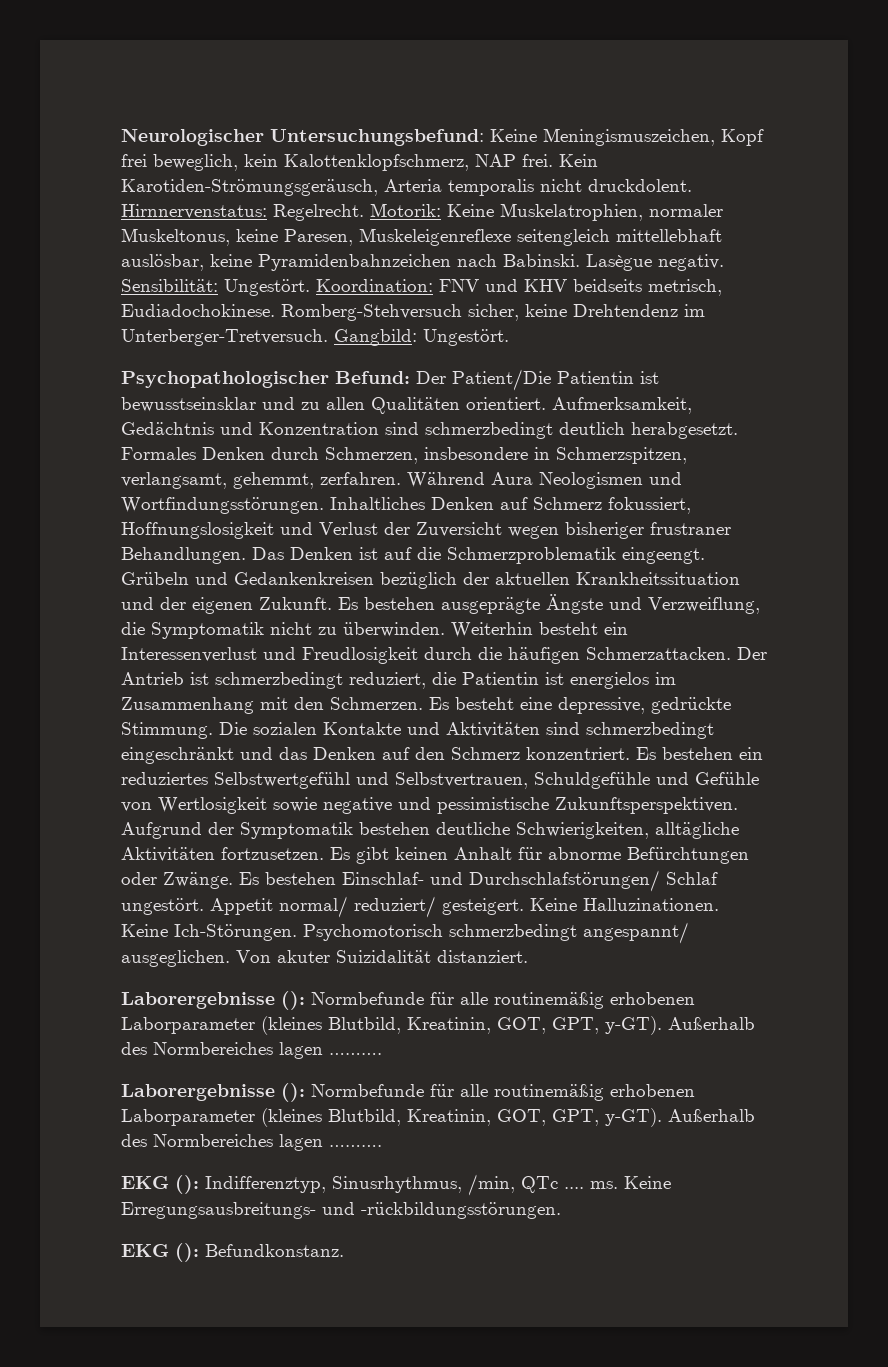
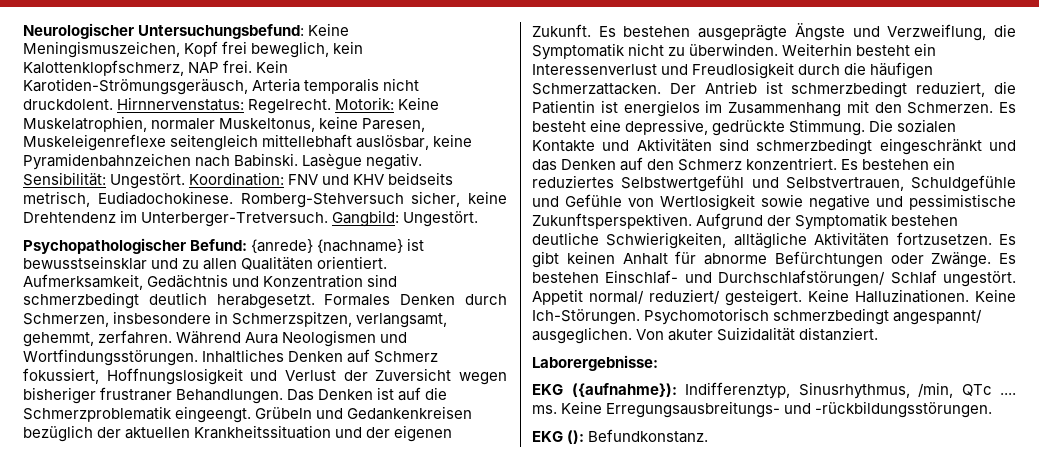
[416,369,634,391] Der Patient/Die Patientin -> [251,239,404,253] {anrede} {nachname}
[121,991,695,1010] [121,1016,755,1035] [121,1042,382,1059] [121,1083,695,1102] [121,1108,755,1127] [121,1134,382,1151] [121,1175,199,1194] Laborergebnisse (): Normbefunde für alle routinemäßig erhobenen Laborparameter (kleines Blutbild, Kreatinin, GOT, GPT, y-GT). Außerhalb des Normbereiches lagen ………. // Laborergebnisse (): Normbefunde für alle routinemäßig erhobenen Laborparameter (kleines Blutbild, Kreatinin, GOT, GPT, y-GT). Außerhalb des Normbereiches lagen ………. // EKG (): -> [532,355,658,371] [532,383,677,397] Laborergebnisse: // EKG ({aufnahme}):

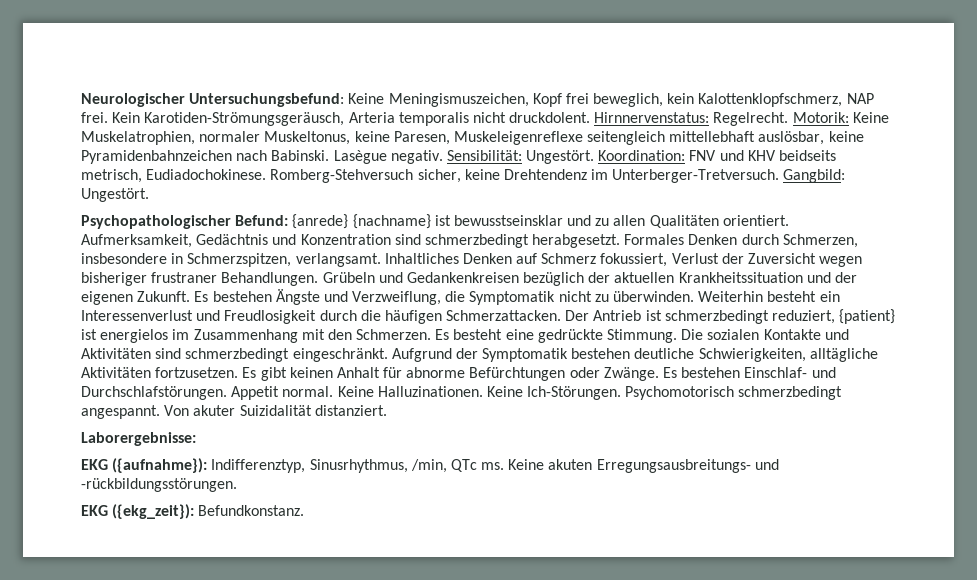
[148,292,207,305] deutlich -> (529, 241) none
[356,313,448,328] [23,330,408,347] [23,349,198,366] verlangsamt, gehemmt, zerfahren. Während Aura Neologismen und Wortfindungsstörungen. -> [295,253,381,267] verlangsamt.
[106,368,278,385] Hoffnungslosigkeit und -> (668, 260) none
[287,387,448,401] [23,406,252,423] Das Denken ist auf die Schmerzproblematik eingeengt. -> (319, 279) none
[698,25,788,41] ausgeprägte -> (272, 296) none
[994,81,1016,94] [532,100,595,114] die Patientin -> [839,309,896,324] {patient}
[625,119,709,135] depressive, -> (534, 334) none
[879,138,1016,155] [532,157,956,171] [532,175,1016,192] [532,194,1016,211] [532,213,692,229] eingeschränkt und das Denken auf den Schmerz konzentriert. Es bestehen ein reduziertes Selbstwertgefühl und Selbstvertrauen, Schuldgefühle und Gefühle von Wertlosigkeit sowie negative und pessimistische Zukunftsperspektiven. -> [292,348,388,362] eingeschränkt.
[718,270,1016,287] [532,289,802,306] Durchschlafstörungen/ Schlaf ungestört. Appetit normal/ reduziert/ gesteigert. -> [81,386,334,400] Durchschlafstörungen. Appetit normal.
[893,309,983,325] [532,327,632,344] angespannt/ ausgeglichen. -> [81,405,160,419] angespannt.
[1000,393,1016,395] .... -> (477, 465) none
(603, 407) none -> [548,459,593,470] akuten
[567,430,585,444] (): -> [112,504,195,519] ({ekg_zeit}):

